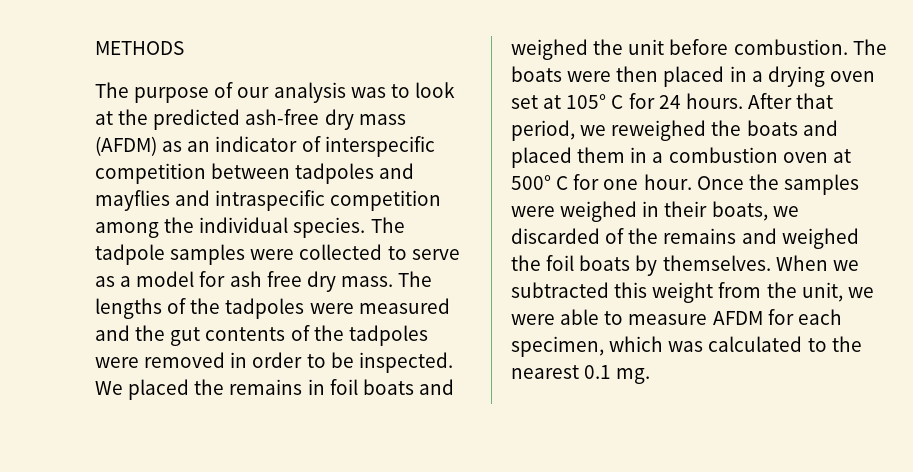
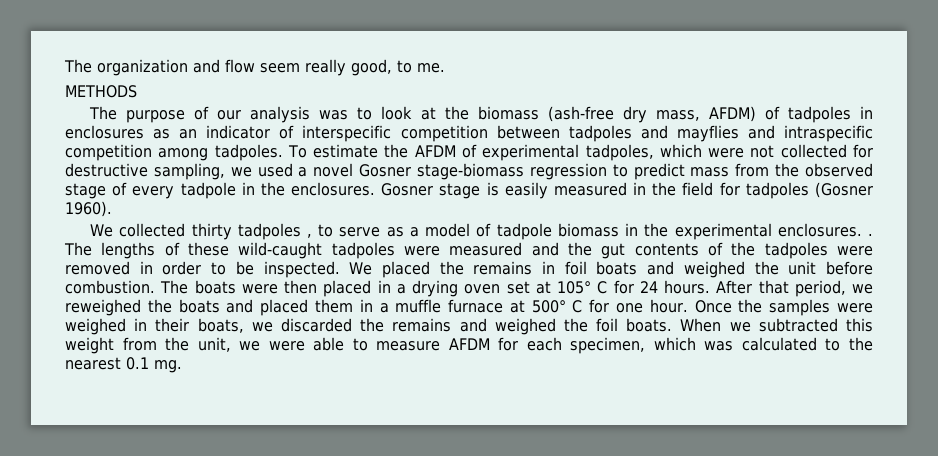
(95, 48) none -> [64,59,445,76] The organization and flow seem really good, to me. //
[153,109,406,130] [95,136,157,156] predicted ash-free dry mass (AFDM) -> [477,106,873,123] [65,125,144,139] biomass (ash-free dry mass, AFDM) of tadpoles in enclosures
[164,217,405,238] [95,244,383,265] the individual species. The tadpole samples were collected -> [214,144,874,161] [65,163,874,180] [65,182,873,199] [65,201,112,217] [90,223,313,240] tadpoles. To estimate the AFDM of experimental tadpoles, which were not collected for destructive sampling, we used a novel Gosner stage-biomass regression to predict mass from the observed stage of every tadpole in the enclosures. Gosner stage is easily measured in the field for tadpoles (Gosner 1960). // We collected thirty tadpoles ,
[199,271,393,292] for ash free dry mass. -> [476,223,873,240] of tadpole biomass in the experimental enclosures. .
[190,298,221,314] the -> [188,242,323,259] these wild-caught
[668,147,828,163] combustion oven -> [395,299,504,313] muffle furnace
[605,228,625,244] of -> (352, 325) none
[579,255,771,276] boats by themselves. -> [626,318,673,332] boats.

